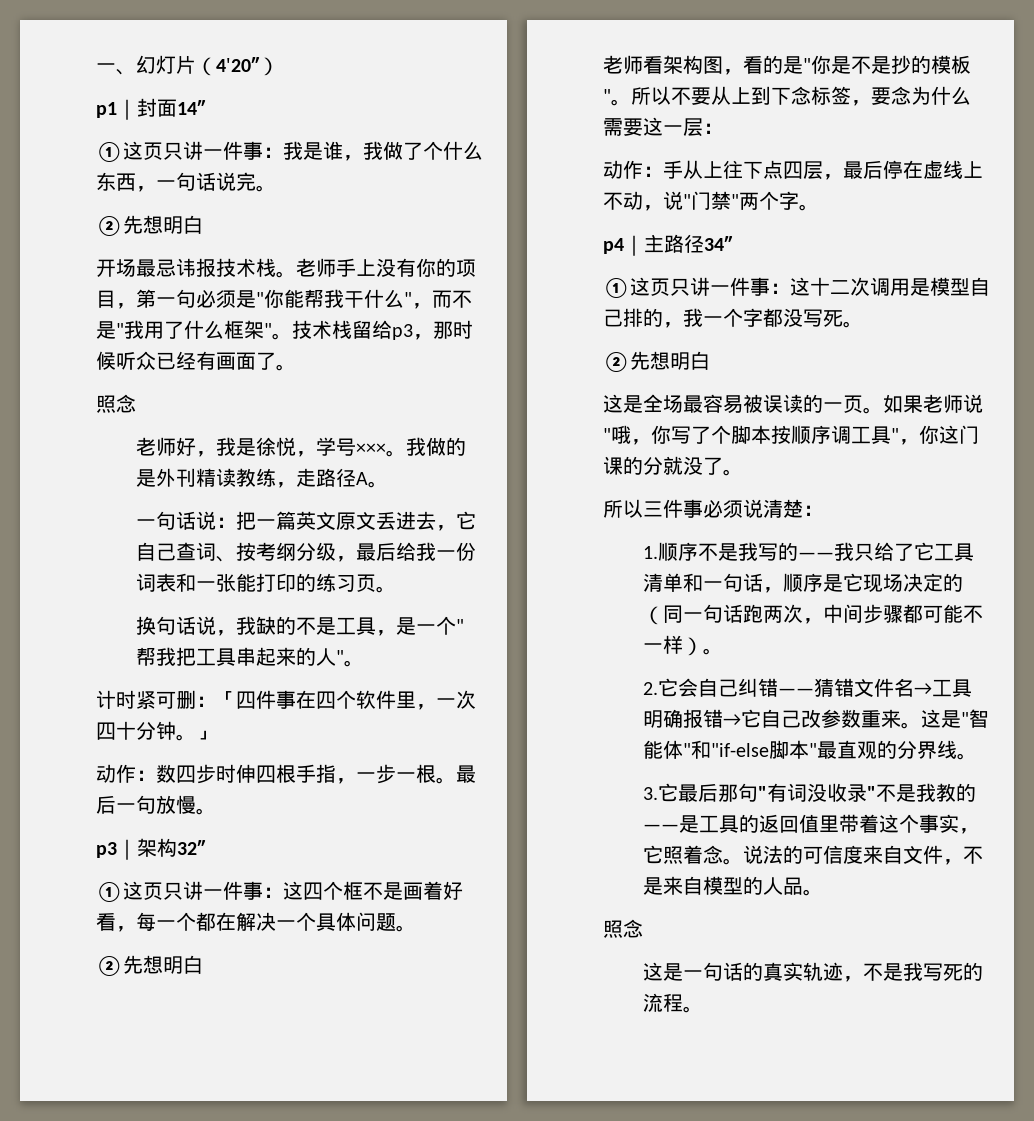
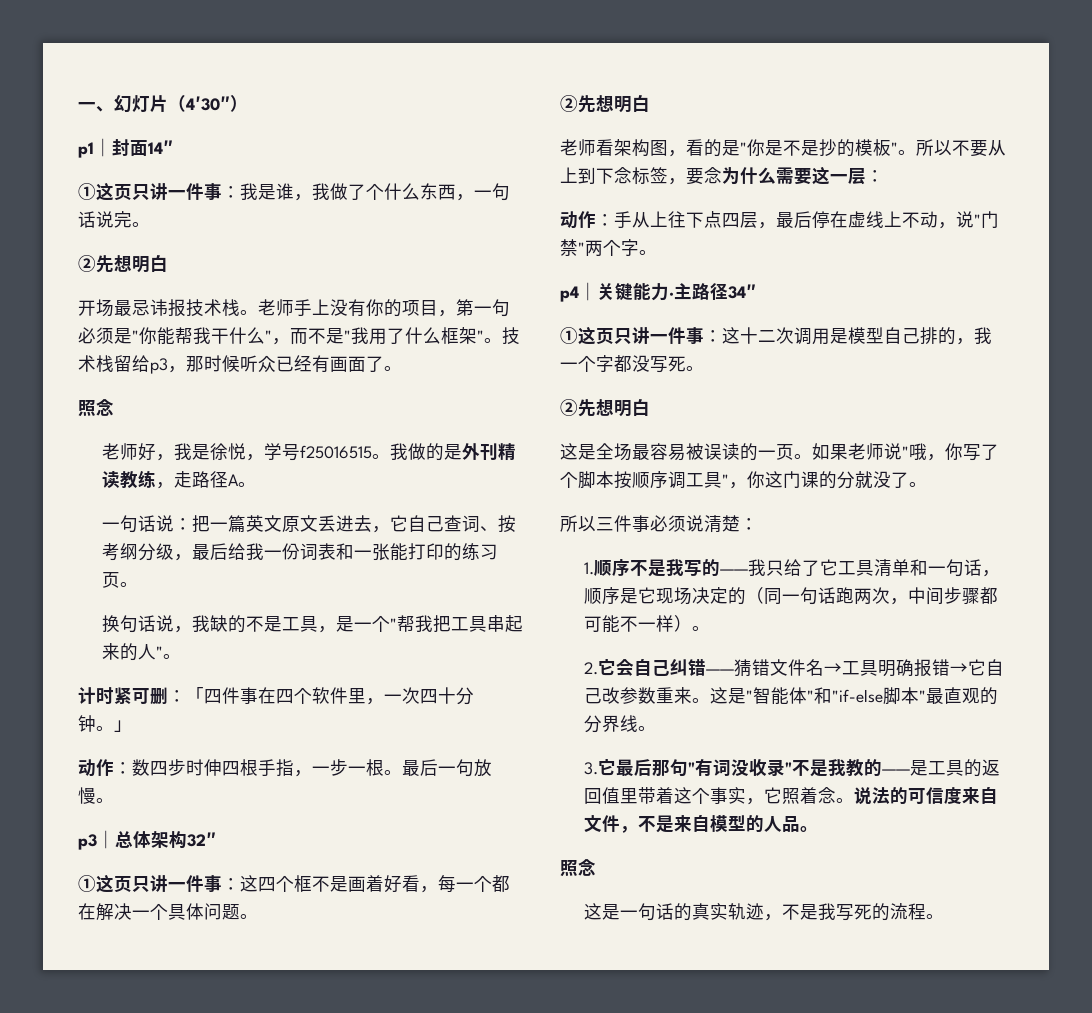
[216,57,260,72] 4′20″ -> [186,96,230,111] 4′30″
[355,443,386,454] ××× -> [299,445,372,459] f25016515
(137, 849) none -> [115,831,151,848] 总体
(644, 245) none -> [597,282,674,301] 关键能力·

